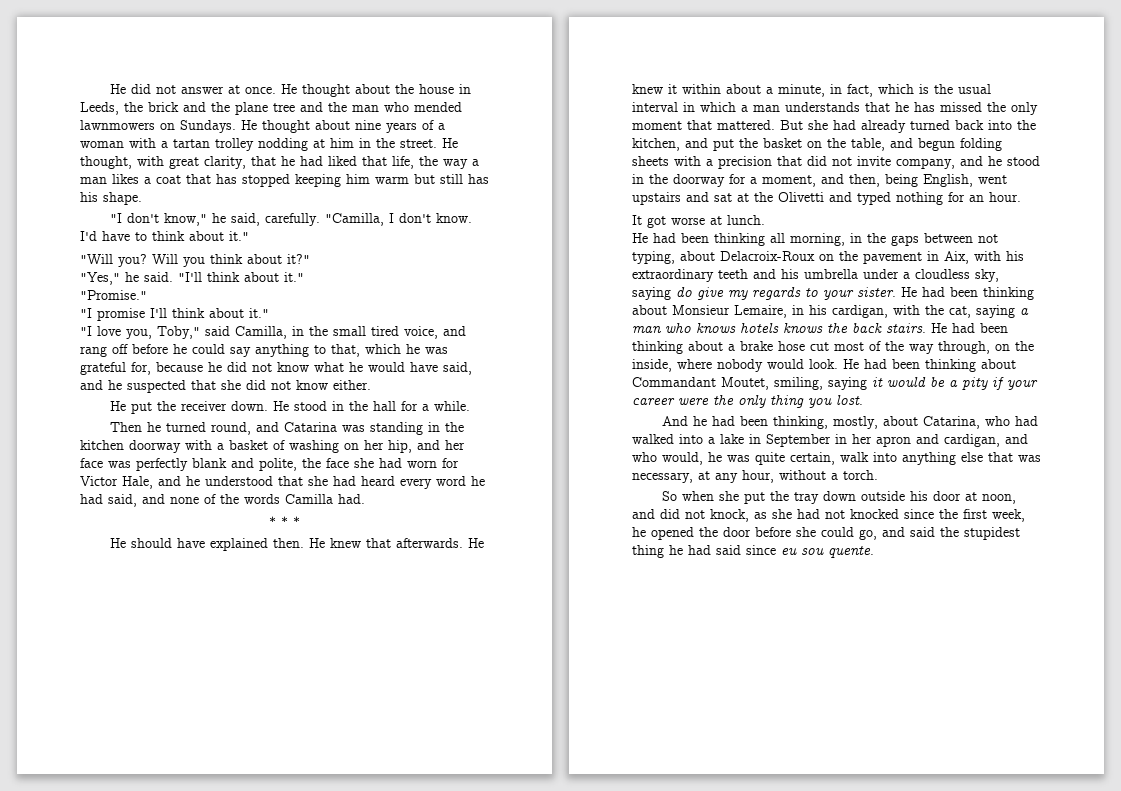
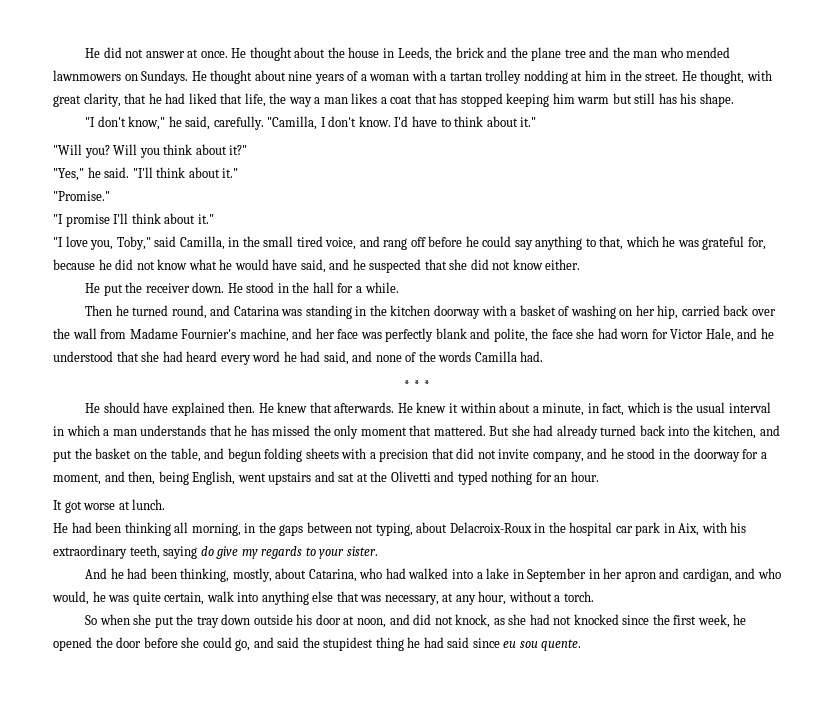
(412, 446) none -> [681,305,776,316] [53,328,289,342] carried back over the wall from Madame Fournier's machine,
[819,251,922,264] on the pavement -> [534,522,661,536] in the hospital car park
[718,269,999,282] teeth and his umbrella under a cloudless sky, -> [129,545,160,559] teeth,
[901,287,1034,300] [632,305,1029,318] [632,323,1008,333] [632,341,1034,354] [632,359,1016,372] [632,377,1038,390] [632,395,863,408] He had been thinking about Monsieur Lemaire, in his cardigan, with the cat, saying a man who knows hotels knows the back stairs. He had been thinking about a brake hose cut most of the way through, on the inside, where nobody would look. He had been thinking about Commandant Moutet, smiling, saying it would be a pity if your career were the only thing you lost. -> (378, 551) none

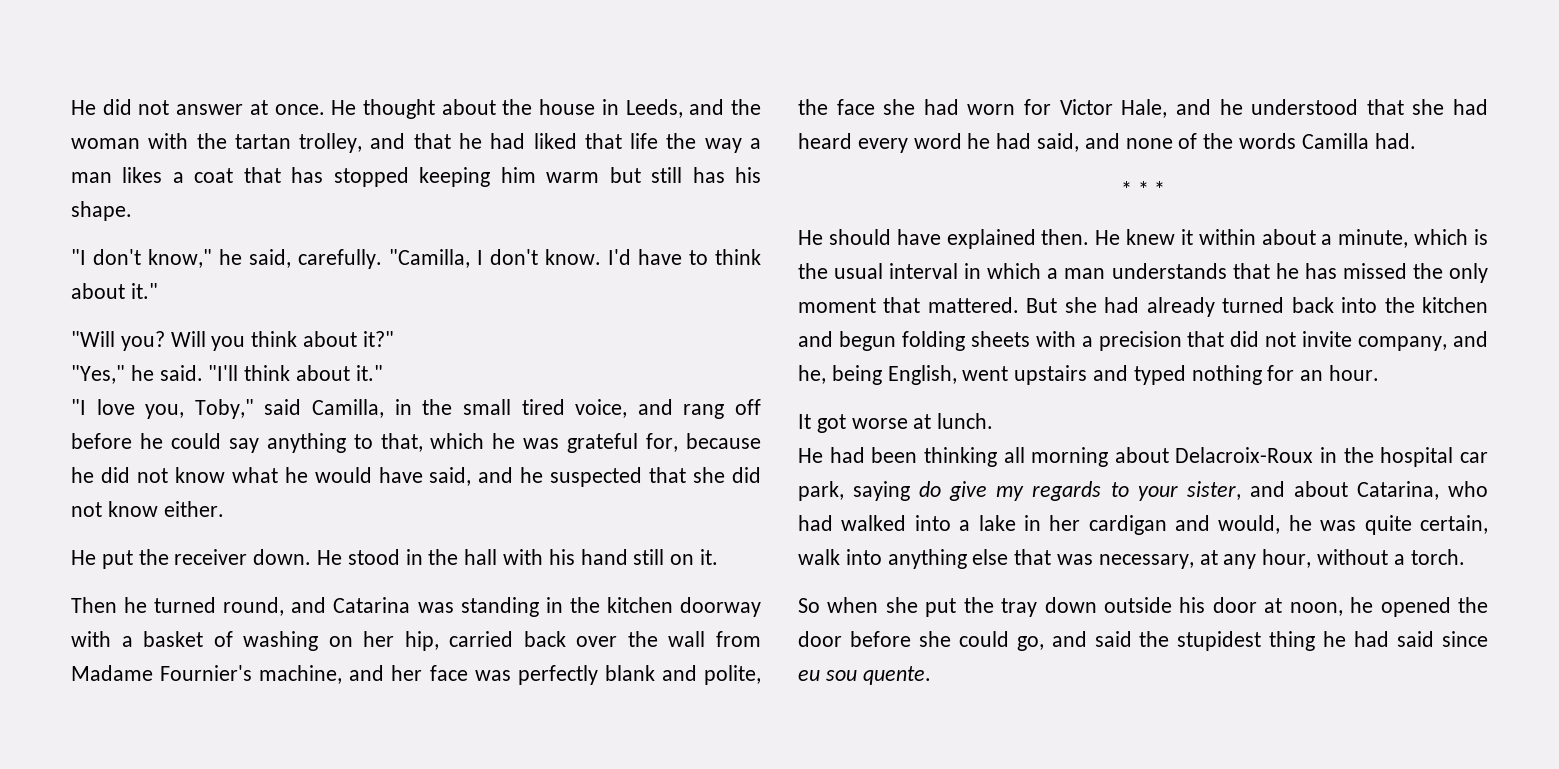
[435,47,731,61] [53,70,772,84] [53,93,121,107] the brick and the plane tree and the man who mended lawnmowers on Sundays. He thought about nine years of a woman with a tartan trolley nodding at him in the street. He thought, with great clarity, -> [689,99,761,115] [71,133,406,153] and the woman with the tartan trolley, and
[244,93,266,107] life, -> [630,133,659,149] life
[53,191,110,201] [53,213,214,227] // "Promise." // "I promise I'll think about it." -> (383, 373) none
[337,282,399,293] for a while. -> [503,549,719,565] with his hand still on it.
[309,402,447,413] that afterwards. He knew -> (1176, 237) none
[587,403,625,416] in fact, -> (1409, 238) none
[713,425,780,439] [53,448,201,462] kitchen, and put the basket on the table, -> [1422,297,1488,313] kitchen
[610,448,767,462] [53,471,156,485] he stood in the doorway for a moment, and then, -> [798,365,826,384] he,
[338,471,455,482] sat at the Olivetti and -> (1129, 373) none
[191,522,413,536] morning, in the gaps between not typing, -> [1031,447,1109,467] morning
[635,522,747,536] [53,545,160,559] park in Aix, with his extraordinary teeth, -> [798,481,844,501] park,
[346,546,378,556] [85,568,272,582] sister. // And he had been thinking, mostly, -> [1186,481,1285,500] sister, and
[527,568,781,582] September in her apron and cardigan, and who -> [1049,515,1211,535] her cardigan and
[389,614,730,628] and did not knock, as she had not knocked since the first week, -> (1343, 609) none

